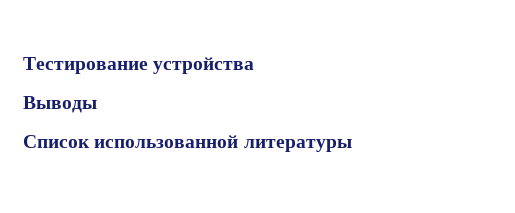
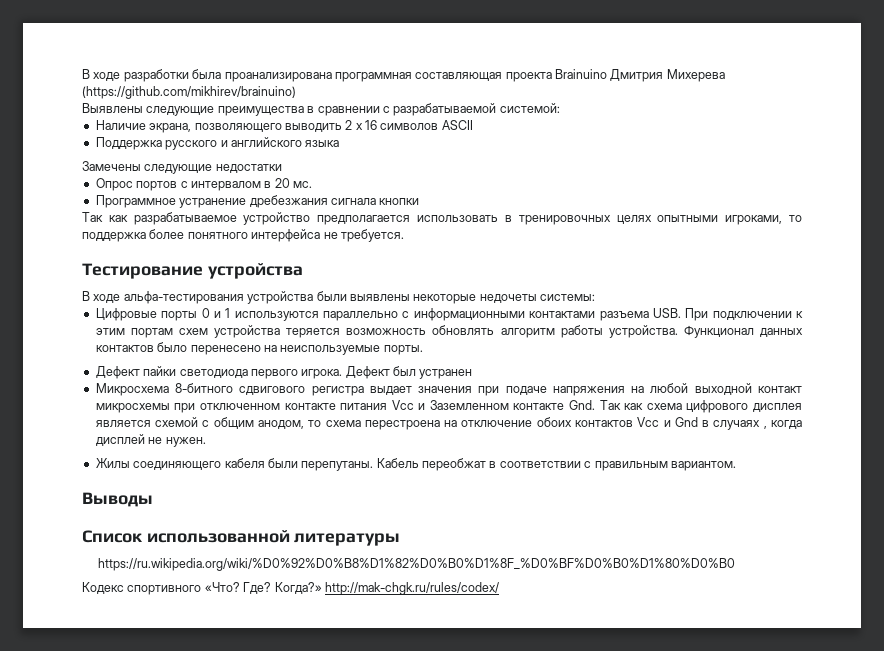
[23,57,255,74] [23,96,97,113] [23,135,352,152] Тестирование устройства // Выводы // Список использованной литературы -> [82,69,725,82] [82,86,296,99] [82,103,560,116] [95,120,473,133] [95,137,340,150] [82,161,282,174] [95,178,312,191] [95,195,420,208] [82,212,803,225] [82,229,404,242] [82,263,303,279] [82,291,595,304] [95,308,803,321] [95,325,804,338] [95,342,423,355] [95,366,473,379] [95,383,802,396] [95,400,802,413] [95,417,802,430] [95,434,206,447] [95,458,736,471] [82,492,153,507] [82,530,401,546] [97,558,735,571] [82,582,499,595] В ходе разработки была проанализирована программная составляющая проекта Brainuino Дмитрия Михерева (https://github.com/mikhirev/brainuino) // Выявлены следующие преимущества в сравнении с разрабатываемой системой: // Наличие экрана, позволяющего выводить 2 х 16 символов ASCII // Поддержка русского и английского языка // Замечены следующие недостатки // Опрос портов с интервалом в 20 мс. // Программное устранение дребезжания сигнала кнопки // Так как разрабатываемое устройство предполагается использовать в тренировочных целях опытными игроками, то поддержка более понятного интерфейса не требуется. // Тестирование устройства // В ходе альфа-тестирования устройства были выявлены некоторые недочеты системы: // Цифровые порты 0 и 1 используются параллельно с информационными контактами разъема USB. При подключении к этим портам схем устройства теряется возможность обновлять алгоритм работы устройства. Функционал данных контактов было перенесено на неиспользуемые порты. // Дефект пайки светодиода первого игрока. Дефект был устранен // Микросхема 8-битного сдвигового регистра выдает значения при подаче напряжения на любой выходной контакт микросхемы при отключенном контакте питания Vcc и Заземленном контакте Gnd. Так как схема цифрового дисплея является схемой с общим анодом, то схема перестроена на отключение обоих контактов Vcc и Gnd в случаях , когда дисплей не нужен. // Жилы соединяющего кабеля были перепутаны. Кабель переобжат в соответствии с правильным вариантом. // Выводы // Список использованной литературы // https://ru.wikipedia.org/wiki/%D0%92%D0%B8%D1%82%D0%B0%D1%8F_%D0%BF%D0%B0%D1%80%D0%B0 // Кодекс спортивного «Что? Где? Когда?» http://mak-chgk.ru/rules/codex/

